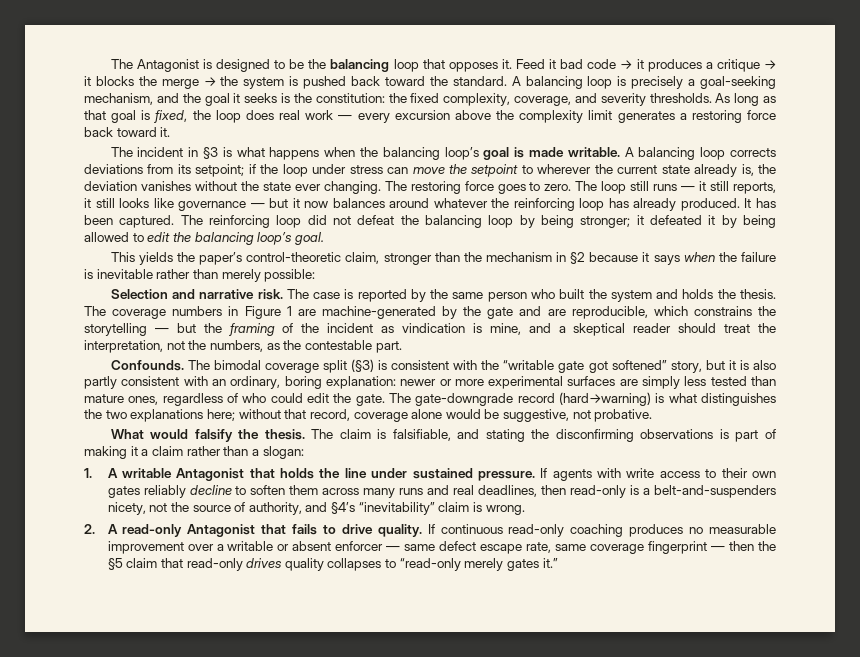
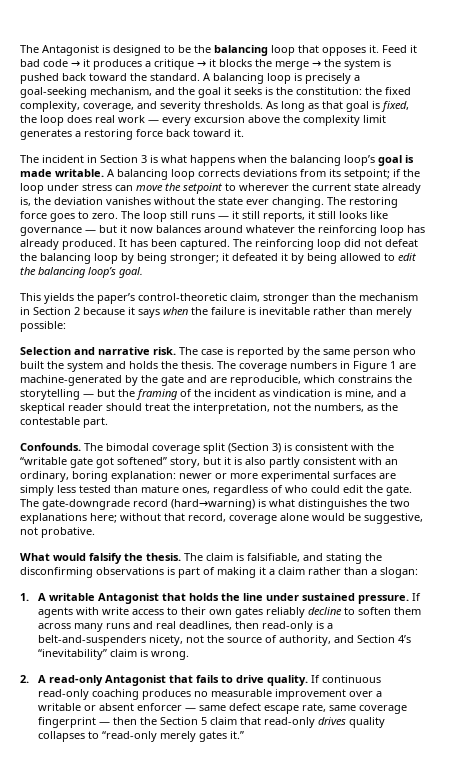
[203,147,219,159] §3 -> [100,155,147,163] Section 3
[570,252,586,264] §2 -> [33,307,80,315] Section 2
[351,359,375,372] (§3) -> [228,443,281,453] (Section 3)
[331,502,356,514] §4’s -> [356,635,411,643] Section 4’s
[107,558,123,570] §5 -> [159,717,207,725] Section 5

